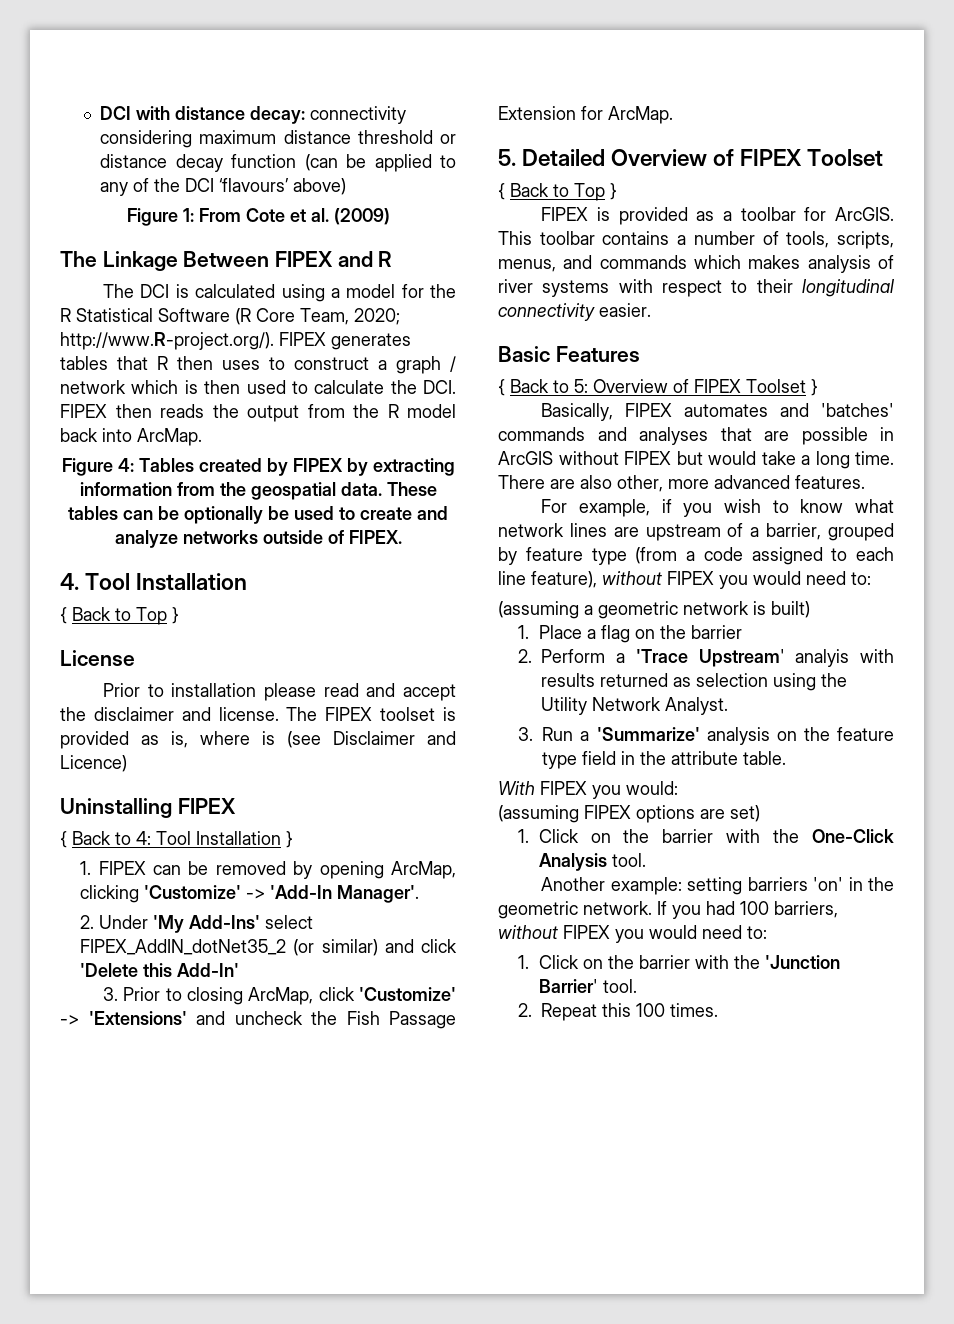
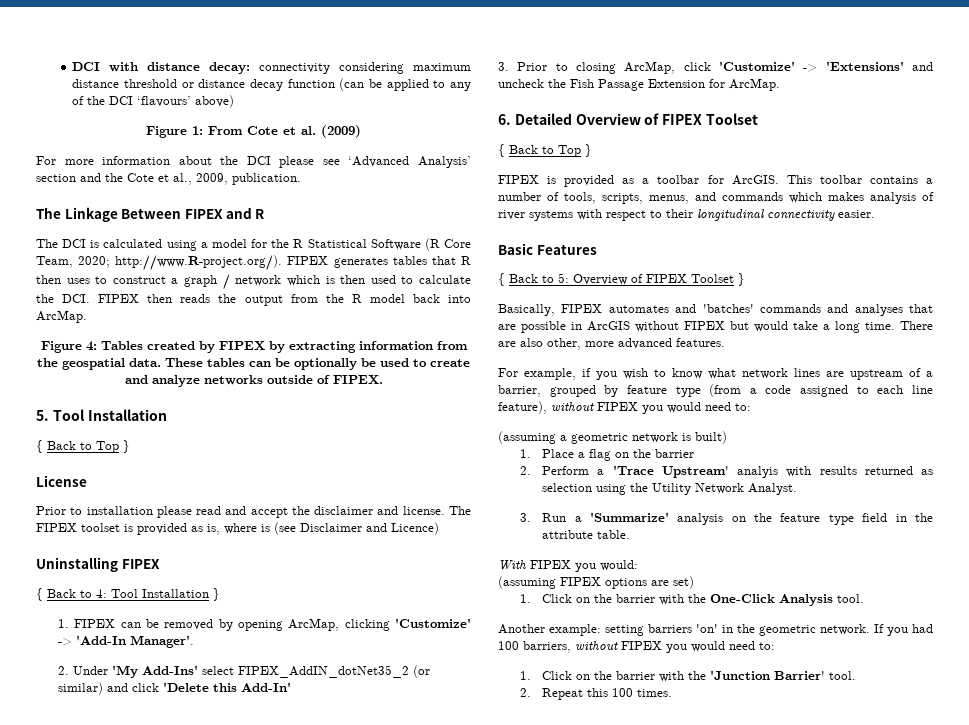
(390, 216) none -> [36,156,471,168] [36,173,301,185] // For more information about the DCI please see ‘Advanced Analysis’ section and the Cote et al., 2009, publication.
[60,573,79,590] 4. -> [36,410,49,421] 5.
[498,149,516,166] 5. -> [498,114,511,125] 6.

